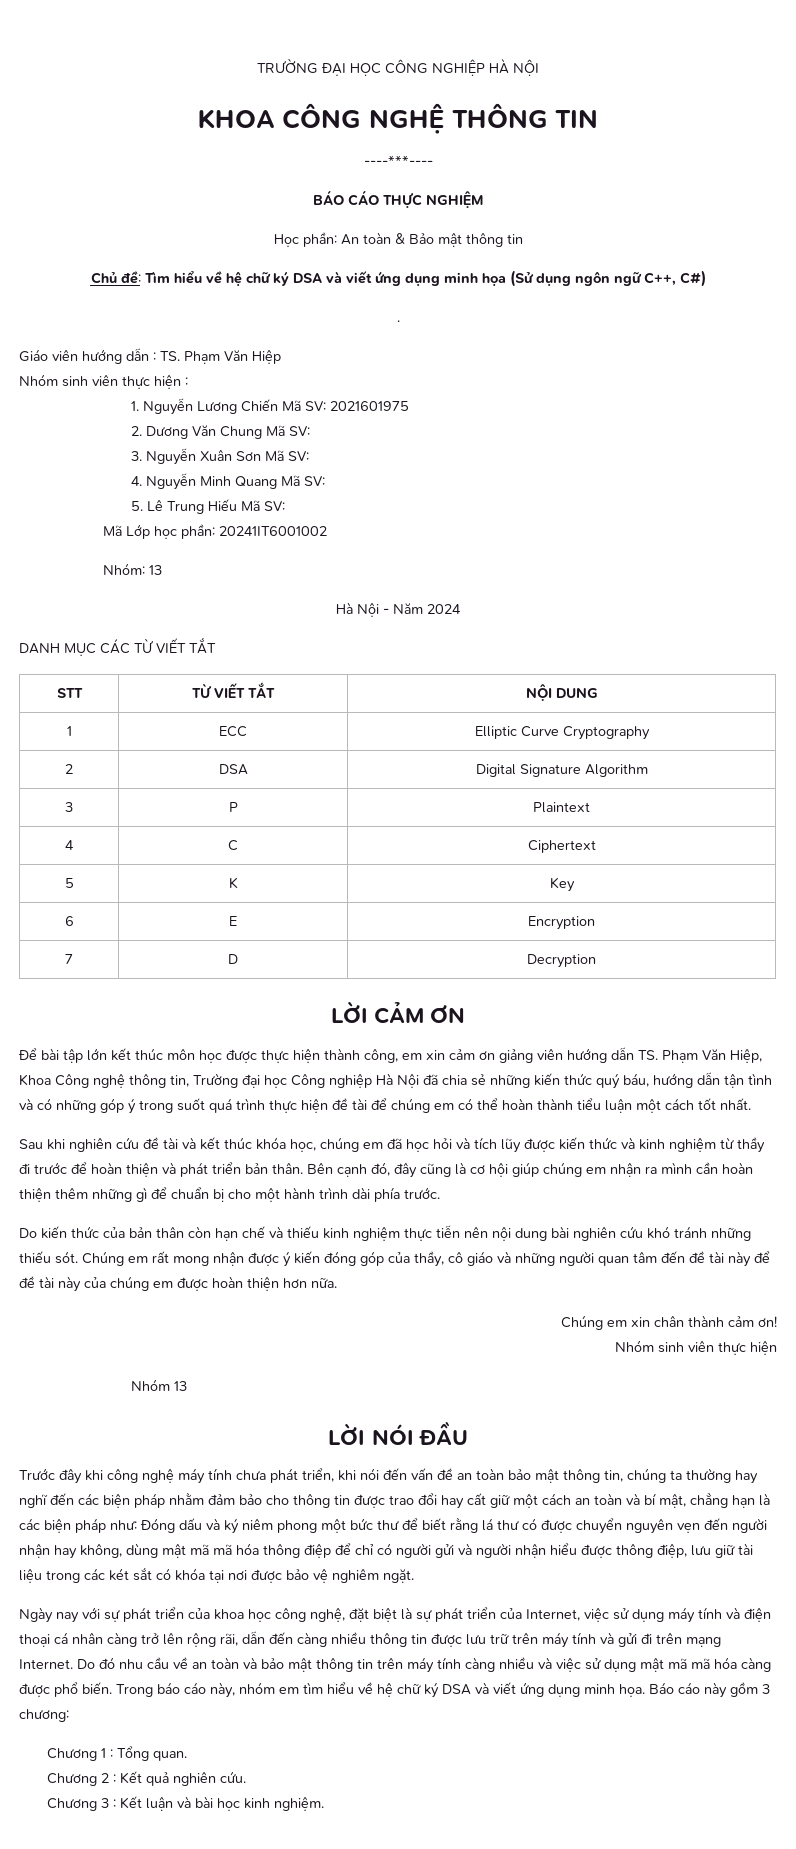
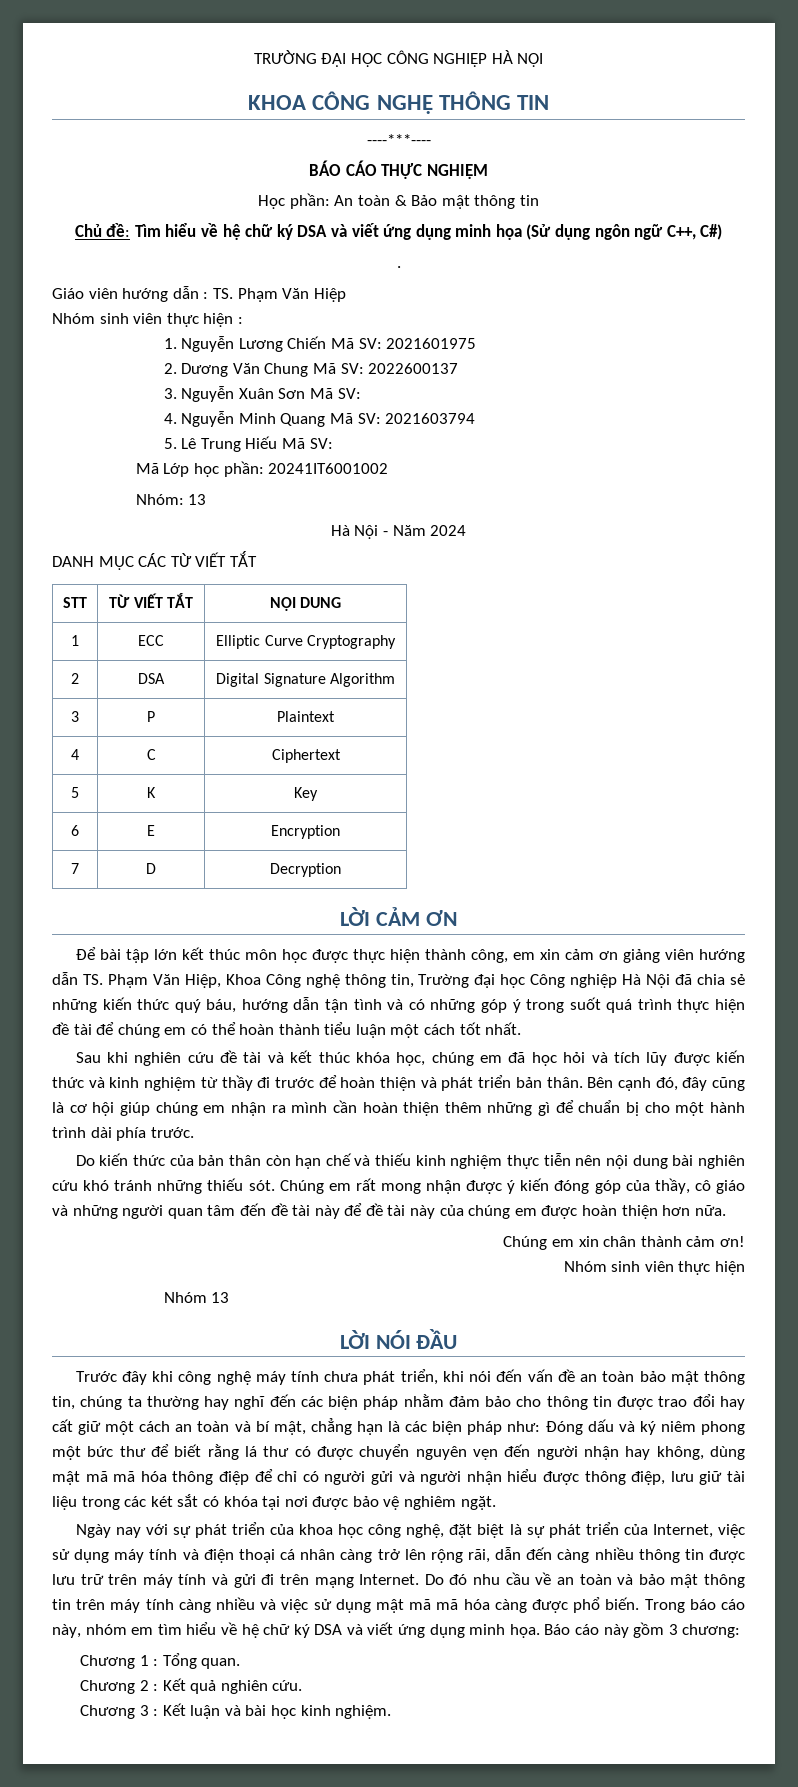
(311, 431) none -> [368,363,459,374] 2022600137
(326, 481) none -> [385,413,476,424] 2021603794

